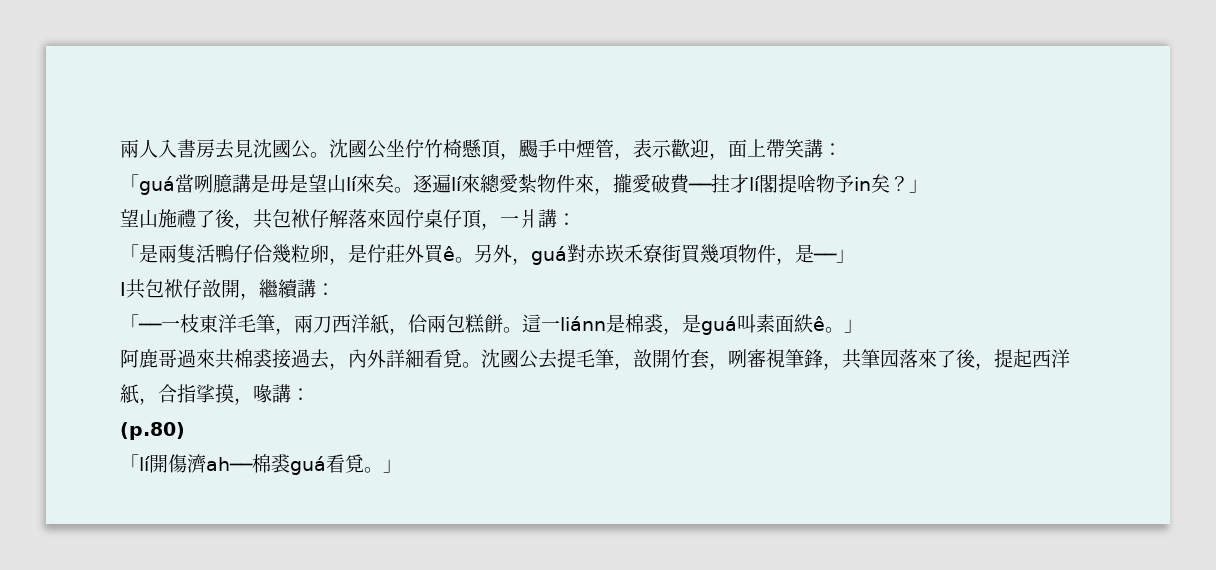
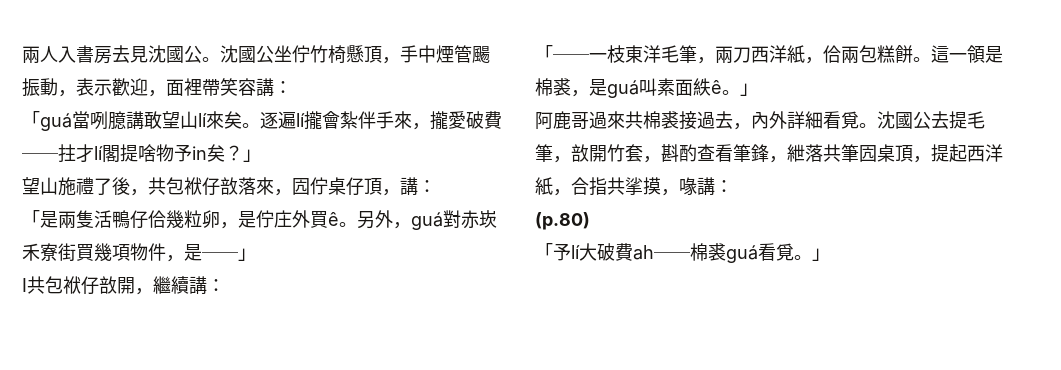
[519,139,538,158] 颺 -> (400, 60) none
(614, 148) none -> [472,46,490,64] [22,78,58,97] 颺振動
[747,139,804,158] 上帶笑 -> [184,78,256,96] 裡帶笑容
[251,174,308,193] 是毋是 -> [144,111,162,129] 敢
[461,174,575,193] 來總愛紮物件 -> [304,111,394,129] 攏會紮伴手
[329,209,386,228] 解落來 -> [220,177,292,196] 敨落來，
[500,209,538,228] 一爿 -> (400, 192) none
[386,244,405,263] 莊 -> [274,210,292,228] 庄
[560,316,606,331] liánn -> [967,45,985,63] 領
[728,349,976,370] 咧審視筆鋒，共筆囥落來了後 -> [661,144,913,163] 斟酌查看筆鋒，紲落共筆囥桌頂
(196, 393) none -> [607,177,625,195] 共
[139,454,206,473] lí開傷濟 -> [553,243,633,261] 予lí大破費

